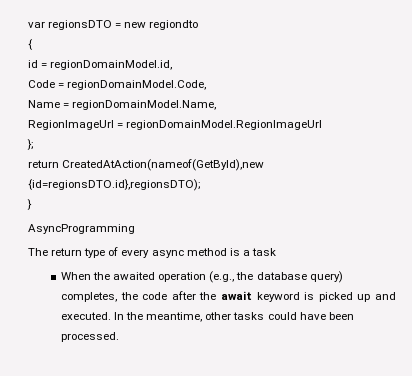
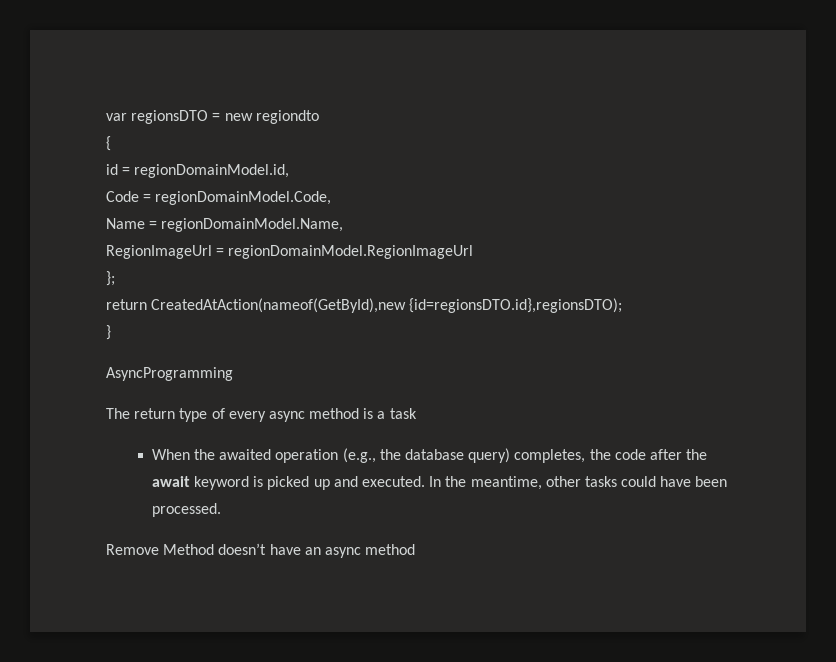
(119, 337) none -> [106,543,416,558] // Remove Method doesn’t have an async method

